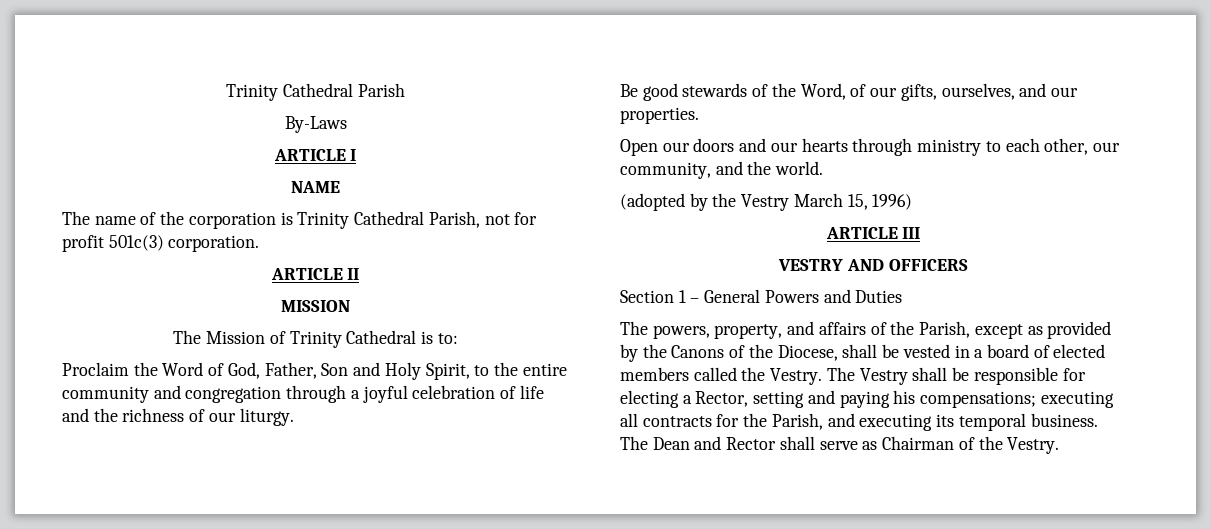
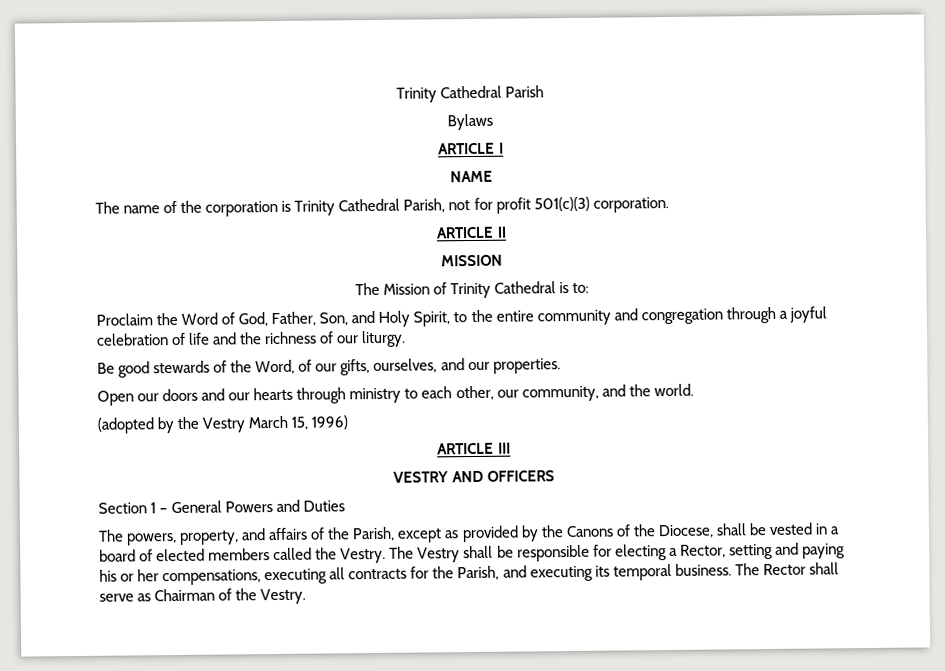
[284,116,347,133] By-Laws -> [447,113,493,131] Bylaws
[108,235,164,251] 501c(3) -> [533,196,590,212] 501(c)(3)
[321,363,349,376] Son -> [319,312,349,326] Son,
[920,391,1037,408] compensations; -> [120,569,262,586] or her compensations,
[652,436,722,450] Dean and -> (760, 569) none

